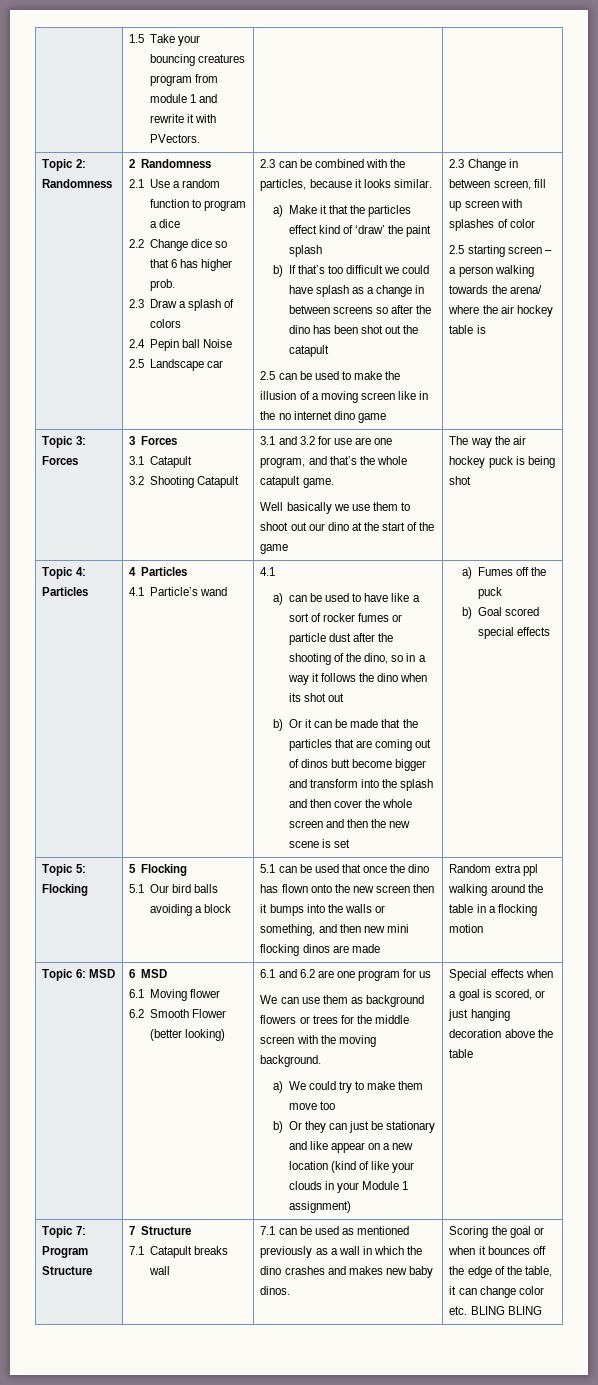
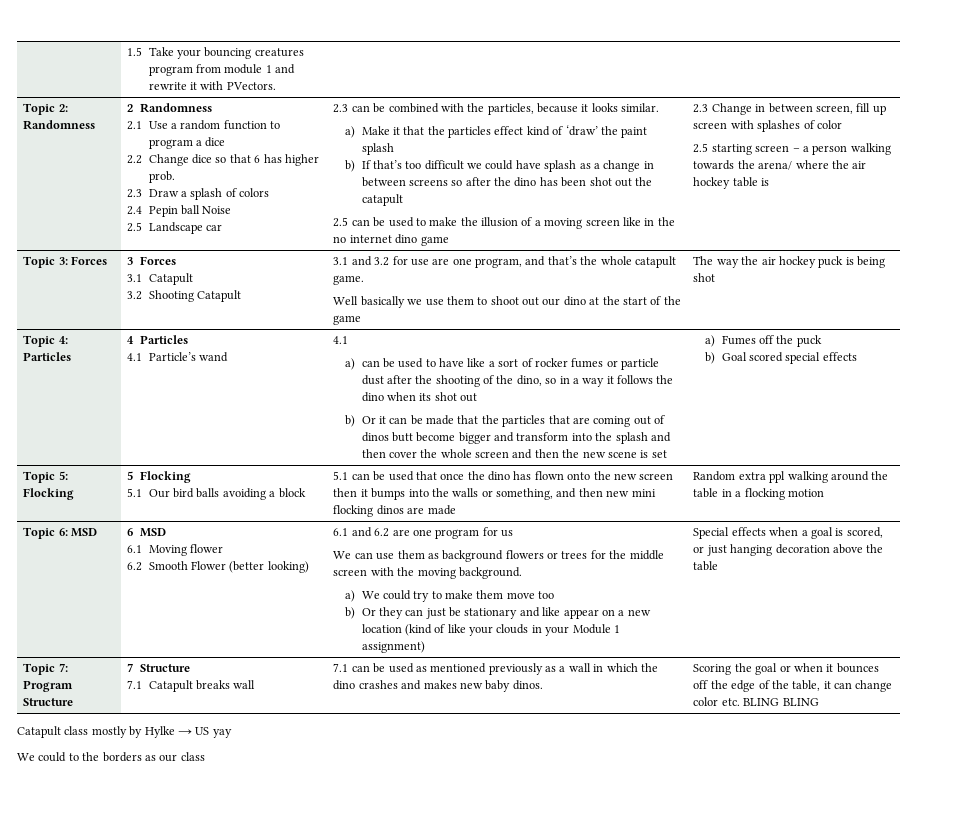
(542, 1310) none -> [17,726,232,738] [17,752,205,762] // Catapult class mostly by Hylke → US yay // We could to the borders as our class

